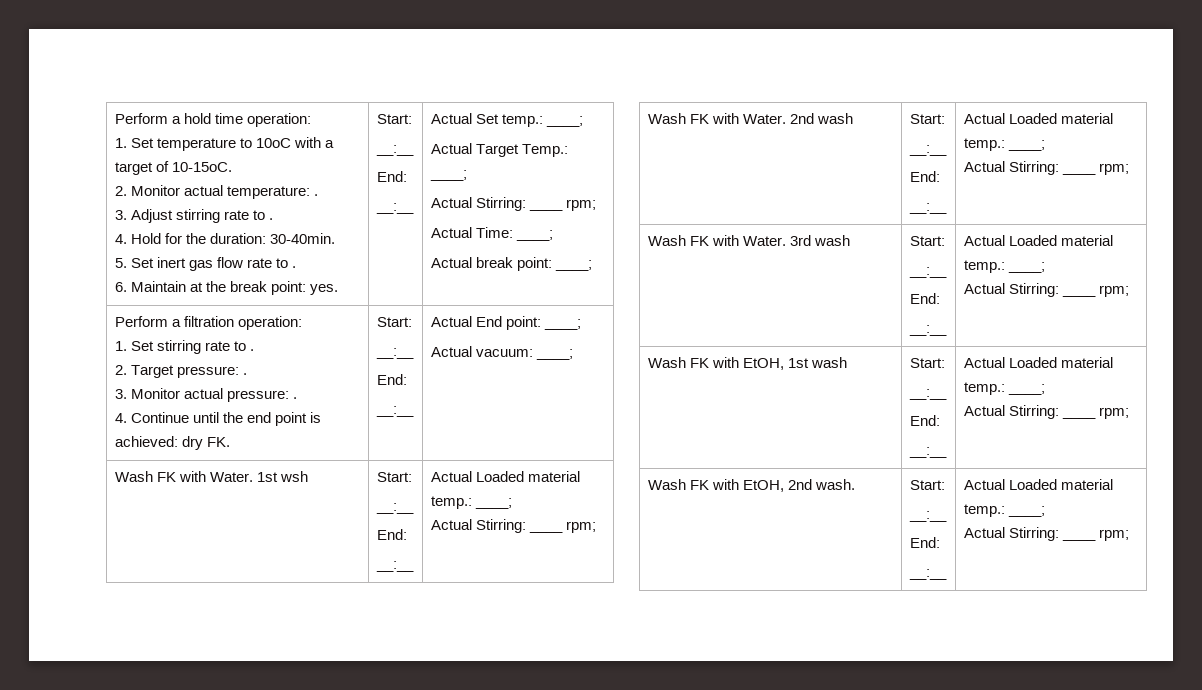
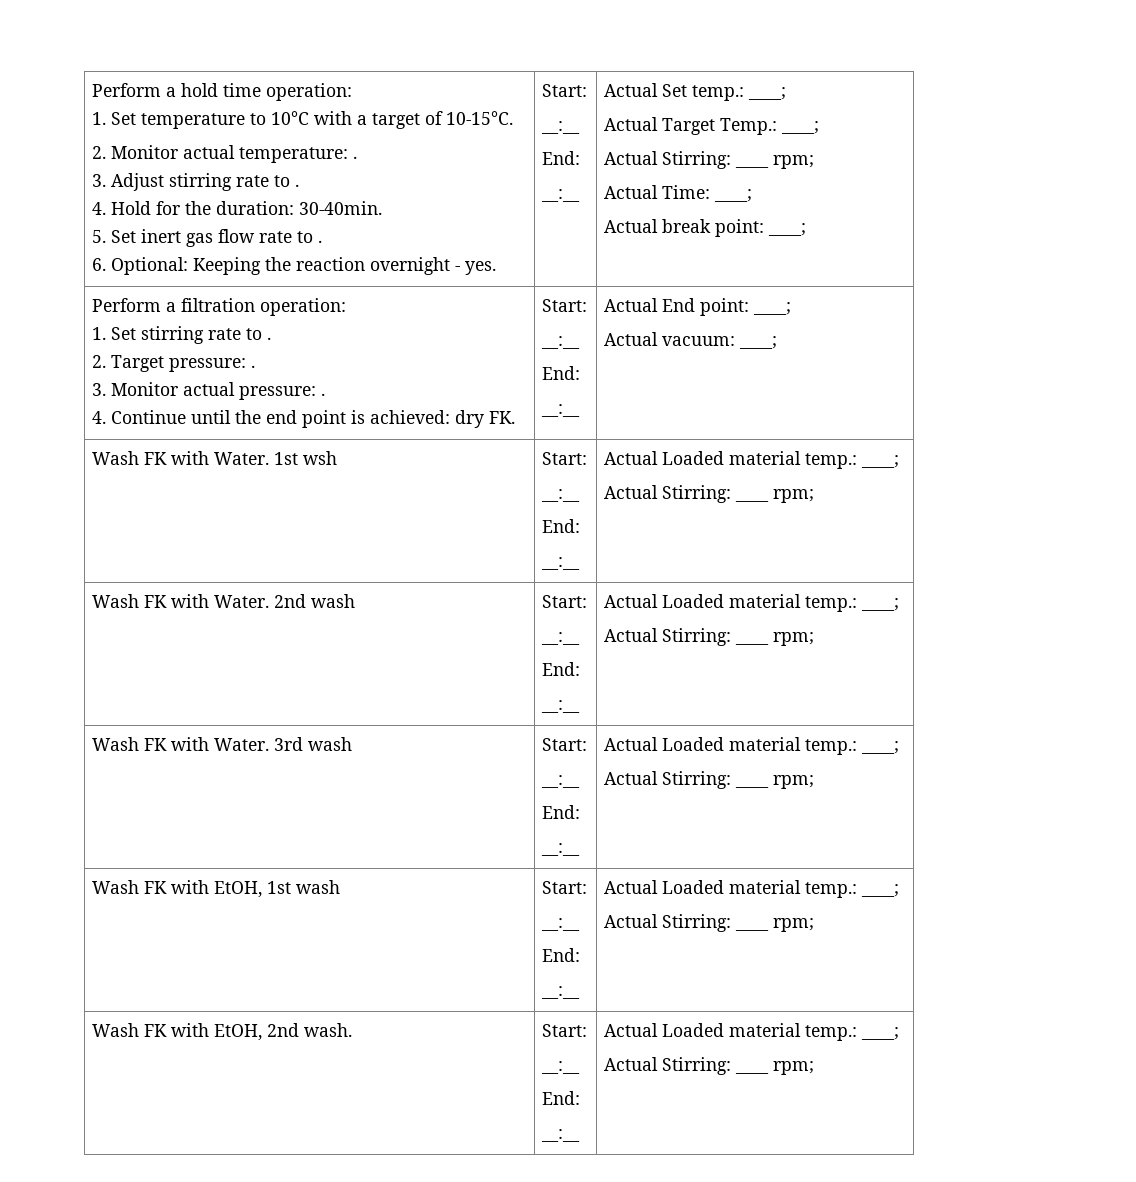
[256,138,292,148] 10oC -> [271,111,310,125] 10°C
[171,162,232,172] 10-15oC. -> [446,111,514,125] 10-15°C.
[130,281,307,295] Maintain at the break point: -> [111,257,461,275] Optional: Keeping the reaction overnight -

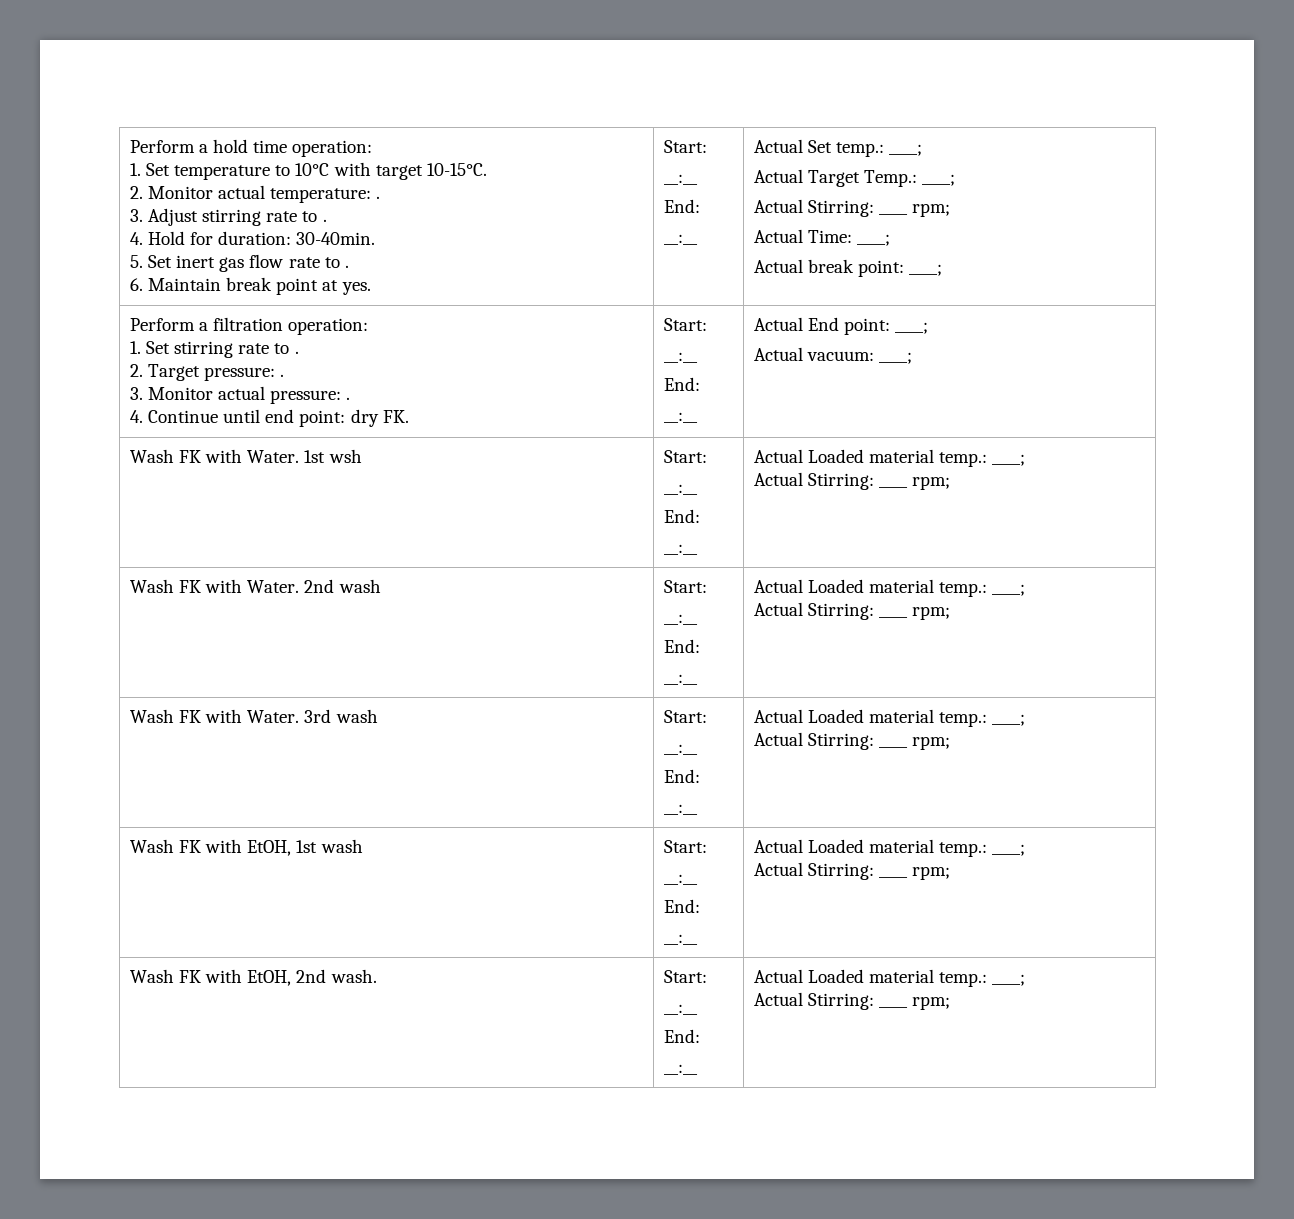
[357,111,444,129] a target of -> [375,165,423,180] target
[185,201,212,215] the -> (214, 238) none
[111,257,461,275] Optional: Keeping the reaction overnight - -> [148,277,339,295] Maintain break point at
[235,410,451,428] the end point is achieved: -> [265,409,346,427] end point:

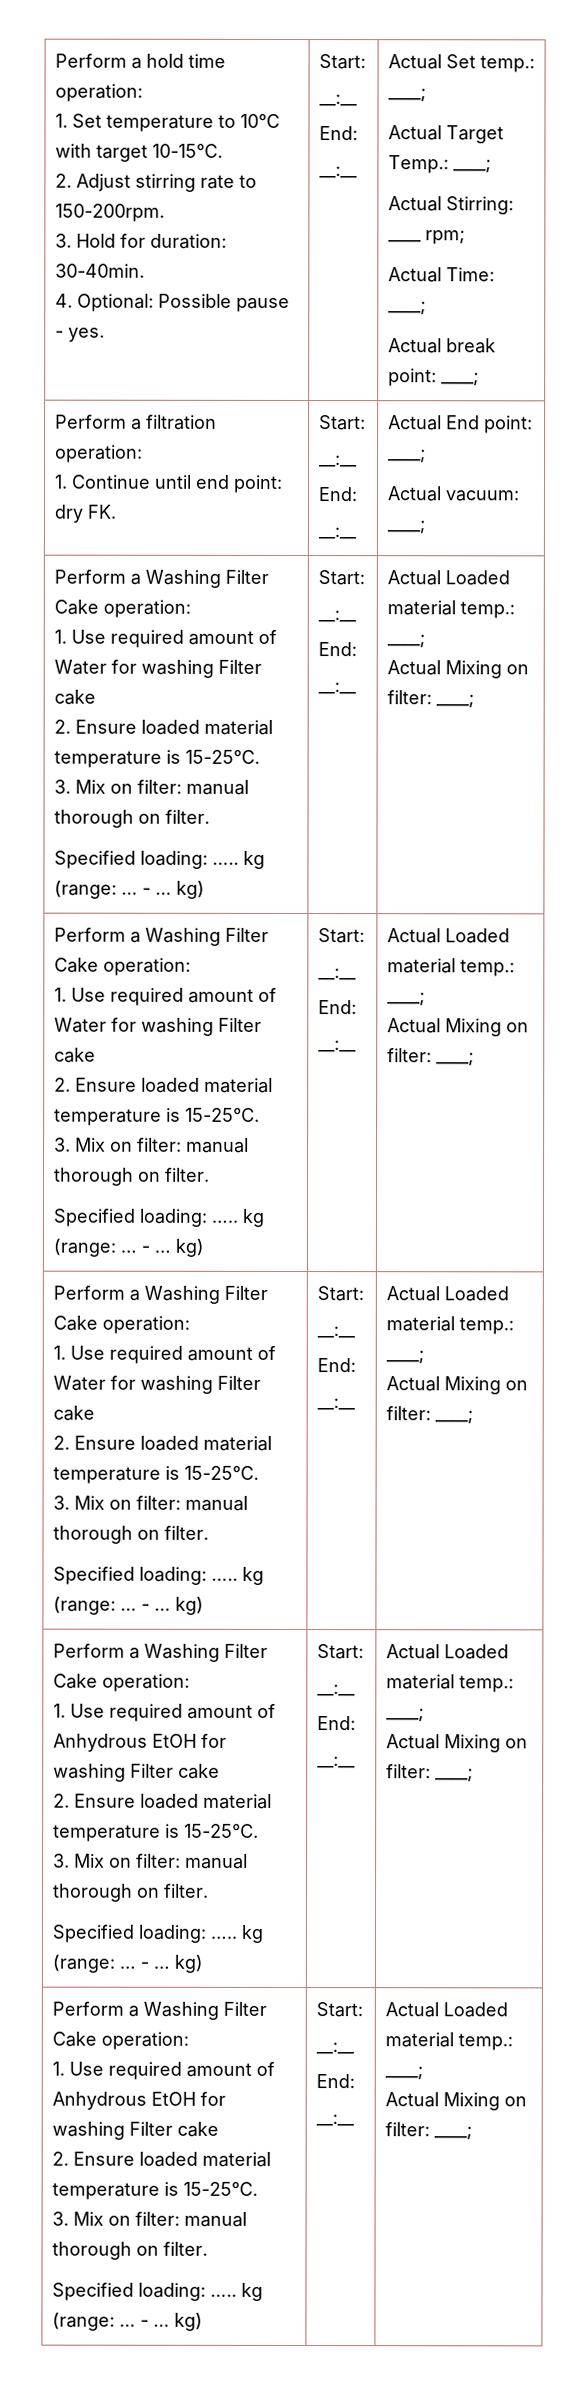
[148,185,381,203] [129,209,143,222] Monitor actual temperature: . // 3. -> (72, 180) none
[322,219,327,222] [129,232,143,245] . // 4. -> [54,203,165,222] [54,233,72,248] 150-200rpm. // 3.
[129,254,349,272] [129,277,339,295] 5. Set inert gas flow rate to . // 6. Maintain break point at -> [54,293,290,312] [54,330,64,338] 4. Optional: Possible pause -
[146,341,299,358] [129,364,285,381] [129,386,351,404] [129,410,143,423] Set stirring rate to . // 2. Target pressure: . // 3. Monitor actual pressure: . // 4. -> (68, 481) none
[129,449,362,463] Wash FK with Water. 1st wsh -> [53,569,269,588] [53,599,191,618] [53,629,277,648] [53,659,262,678] [53,689,96,705] [53,719,273,735] [53,749,260,768] [53,779,249,795] [53,809,210,828] [53,850,265,869] [53,880,205,899] Perform a Washing Filter Cake operation: // 1. Use required amount of Water for washing Filter cake // 2. Ensure loaded material temperature is 15-25°C. // 3. Mix on filter: manual thorough on filter. // Specified loading: ….. kg (range: … - … kg)
[808,473,951,490] [129,579,381,593] Stirring: ____ rpm; // Wash FK with Water. 2nd wash -> [444,660,529,679] [386,690,474,708] [53,927,269,946] [53,957,191,976] [53,987,277,1006] [53,1017,262,1036] [53,1047,96,1063] [53,1077,273,1093] [53,1107,260,1126] [53,1137,249,1153] [53,1167,210,1186] [52,1208,264,1227] [52,1238,204,1257] Mixing on filter: ____; // Perform a Washing Filter Cake operation: // 1. Use required amount of Water for washing Filter cake // 2. Ensure loaded material temperature is 15-25°C. // 3. Mix on filter: manual thorough on filter. // Specified loading: ….. kg (range: … - … kg)
[808,603,951,620] [129,709,378,723] Stirring: ____ rpm; // Wash FK with Water. 3rd wash -> [444,1018,529,1037] [386,1048,474,1066] [52,1285,268,1304] [52,1315,190,1334] [52,1345,276,1364] [52,1375,261,1394] [52,1405,95,1421] [52,1435,272,1451] [52,1465,259,1484] [52,1495,248,1511] [52,1525,209,1544] [52,1566,264,1585] [52,1596,204,1615] Mixing on filter: ____; // Perform a Washing Filter Cake operation: // 1. Use required amount of Water for washing Filter cake // 2. Ensure loaded material temperature is 15-25°C. // 3. Mix on filter: manual thorough on filter. // Specified loading: ….. kg (range: … - … kg)
[808,733,951,750] [129,839,363,856] Stirring: ____ rpm; // Wash FK with EtOH, 1st wash -> [443,1376,528,1395] [385,1406,473,1424] [52,1643,268,1662] [52,1673,190,1692] [52,1703,276,1722] [52,1733,227,1752] [52,1763,220,1782] [52,1793,272,1809] [52,1823,259,1842] [52,1853,248,1869] [52,1883,209,1902] [51,1924,263,1943] [51,1954,203,1973] Mixing on filter: ____; // Perform a Washing Filter Cake operation: // 1. Use required amount of Anhydrous EtOH for washing Filter cake // 2. Ensure loaded material temperature is 15-25°C. // 3. Mix on filter: manual thorough on filter. // Specified loading: ….. kg (range: … - … kg)
[808,863,951,880] [129,969,377,986] Stirring: ____ rpm; // Wash FK with EtOH, 2nd wash. -> [443,1734,528,1753] [385,1764,473,1782] [51,2001,267,2020] [51,2031,189,2050] [51,2061,275,2080] [51,2091,226,2110] [51,2121,219,2140] [51,2151,271,2167] [51,2181,258,2200] [51,2211,247,2227] [51,2241,208,2260] [51,2282,263,2301] [51,2312,203,2331] Mixing on filter: ____; // Perform a Washing Filter Cake operation: // 1. Use required amount of Anhydrous EtOH for washing Filter cake // 2. Ensure loaded material temperature is 15-25°C. // 3. Mix on filter: manual thorough on filter. // Specified loading: ….. kg (range: … - … kg)
[808,993,951,1010] Stirring: ____ rpm; -> [442,2092,527,2111] [384,2122,472,2140] Mixing on filter: ____;

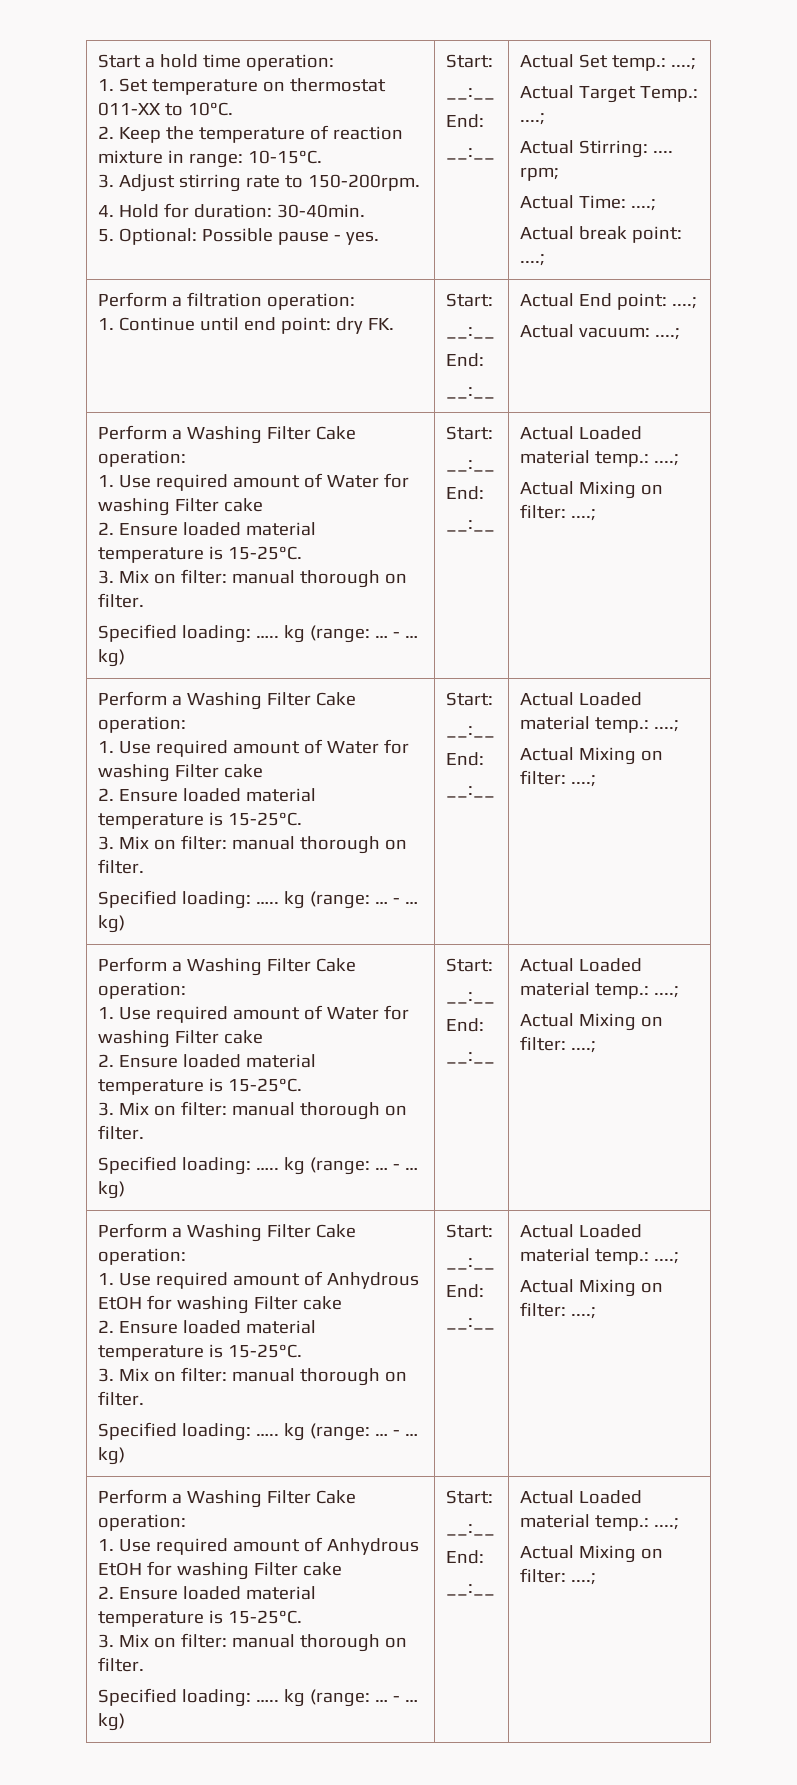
[54,53,127,68] Perform -> [98,54,142,68] Start
[217,113,280,128] [54,143,148,162] to 10°C with target -> [263,78,387,92] [98,102,234,116] [98,125,404,143] [98,150,244,168] on thermostat 011-XX to 10°C. // 2. Keep the temperature of reaction mixture in range:
[54,173,72,188] 2. -> [98,174,115,188] 3.
[54,233,72,248] 3. -> [98,205,115,217] 4.
[54,293,73,308] 4. -> [98,229,115,242] 5.
[387,88,426,102] ____; -> [671,58,697,70] ....;
[452,159,491,173] ____; -> [520,113,546,125] ....;
[387,240,422,243] ____ -> [653,151,674,153] ....
[387,301,426,315] ____; -> [631,199,657,211] ....;
[440,372,479,386] ____; -> [520,254,546,266] ....;
[387,449,426,463] ____; -> [672,297,698,309] ....;
[386,520,425,534] ____; -> [655,328,681,340] ....;
[386,634,425,648] [386,660,529,679] [386,690,474,708] ____; // Actual Mixing on filter: ____; -> [654,454,680,466] [520,481,664,499] [520,504,597,521] ....; // Actual Mixing on filter: ....;
[386,992,425,1006] [386,1018,529,1037] [386,1048,474,1066] ____; // Actual Mixing on filter: ____; -> [654,720,680,732] [520,747,664,765] [520,770,597,787] ....; // Actual Mixing on filter: ....;
[385,1350,424,1364] [385,1376,528,1395] [385,1406,473,1424] ____; // Actual Mixing on filter: ____; -> [654,986,680,998] [520,1013,664,1031] [520,1036,597,1053] ....; // Actual Mixing on filter: ....;
[385,1708,424,1722] [385,1734,528,1753] [385,1764,473,1782] ____; // Actual Mixing on filter: ____; -> [654,1252,680,1264] [520,1279,664,1297] [520,1302,597,1319] ....; // Actual Mixing on filter: ....;
[384,2066,423,2080] [384,2092,527,2111] [384,2122,472,2140] ____; // Actual Mixing on filter: ____; -> [654,1518,680,1530] [520,1545,664,1563] [520,1568,597,1585] ....; // Actual Mixing on filter: ....;

